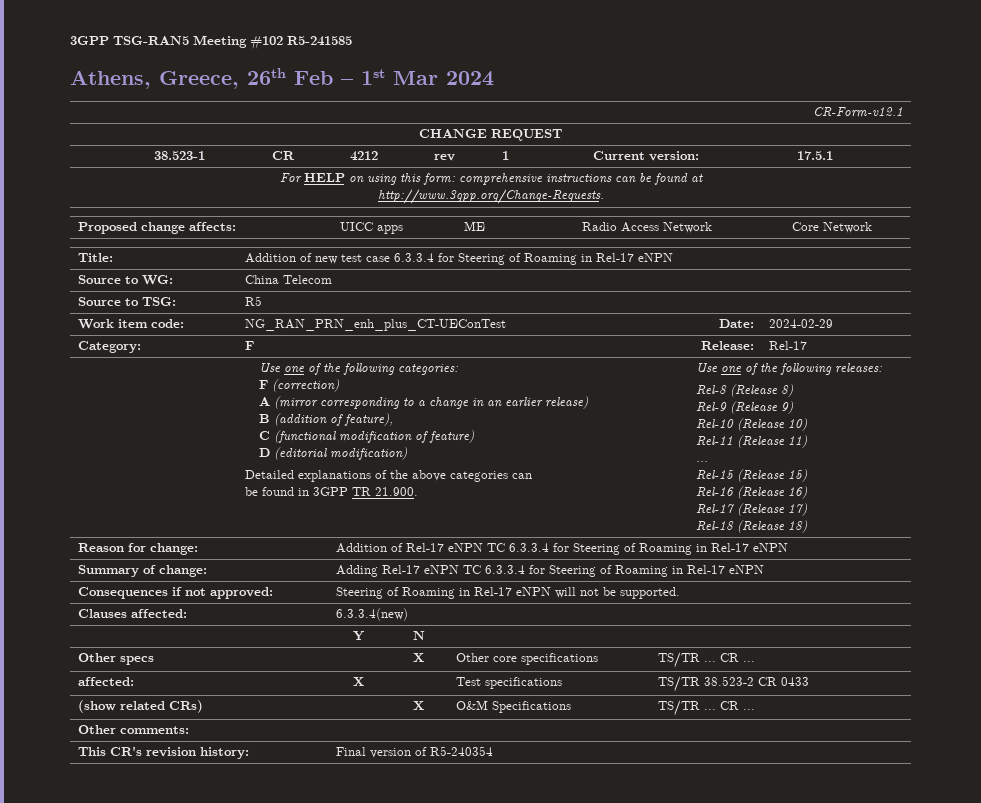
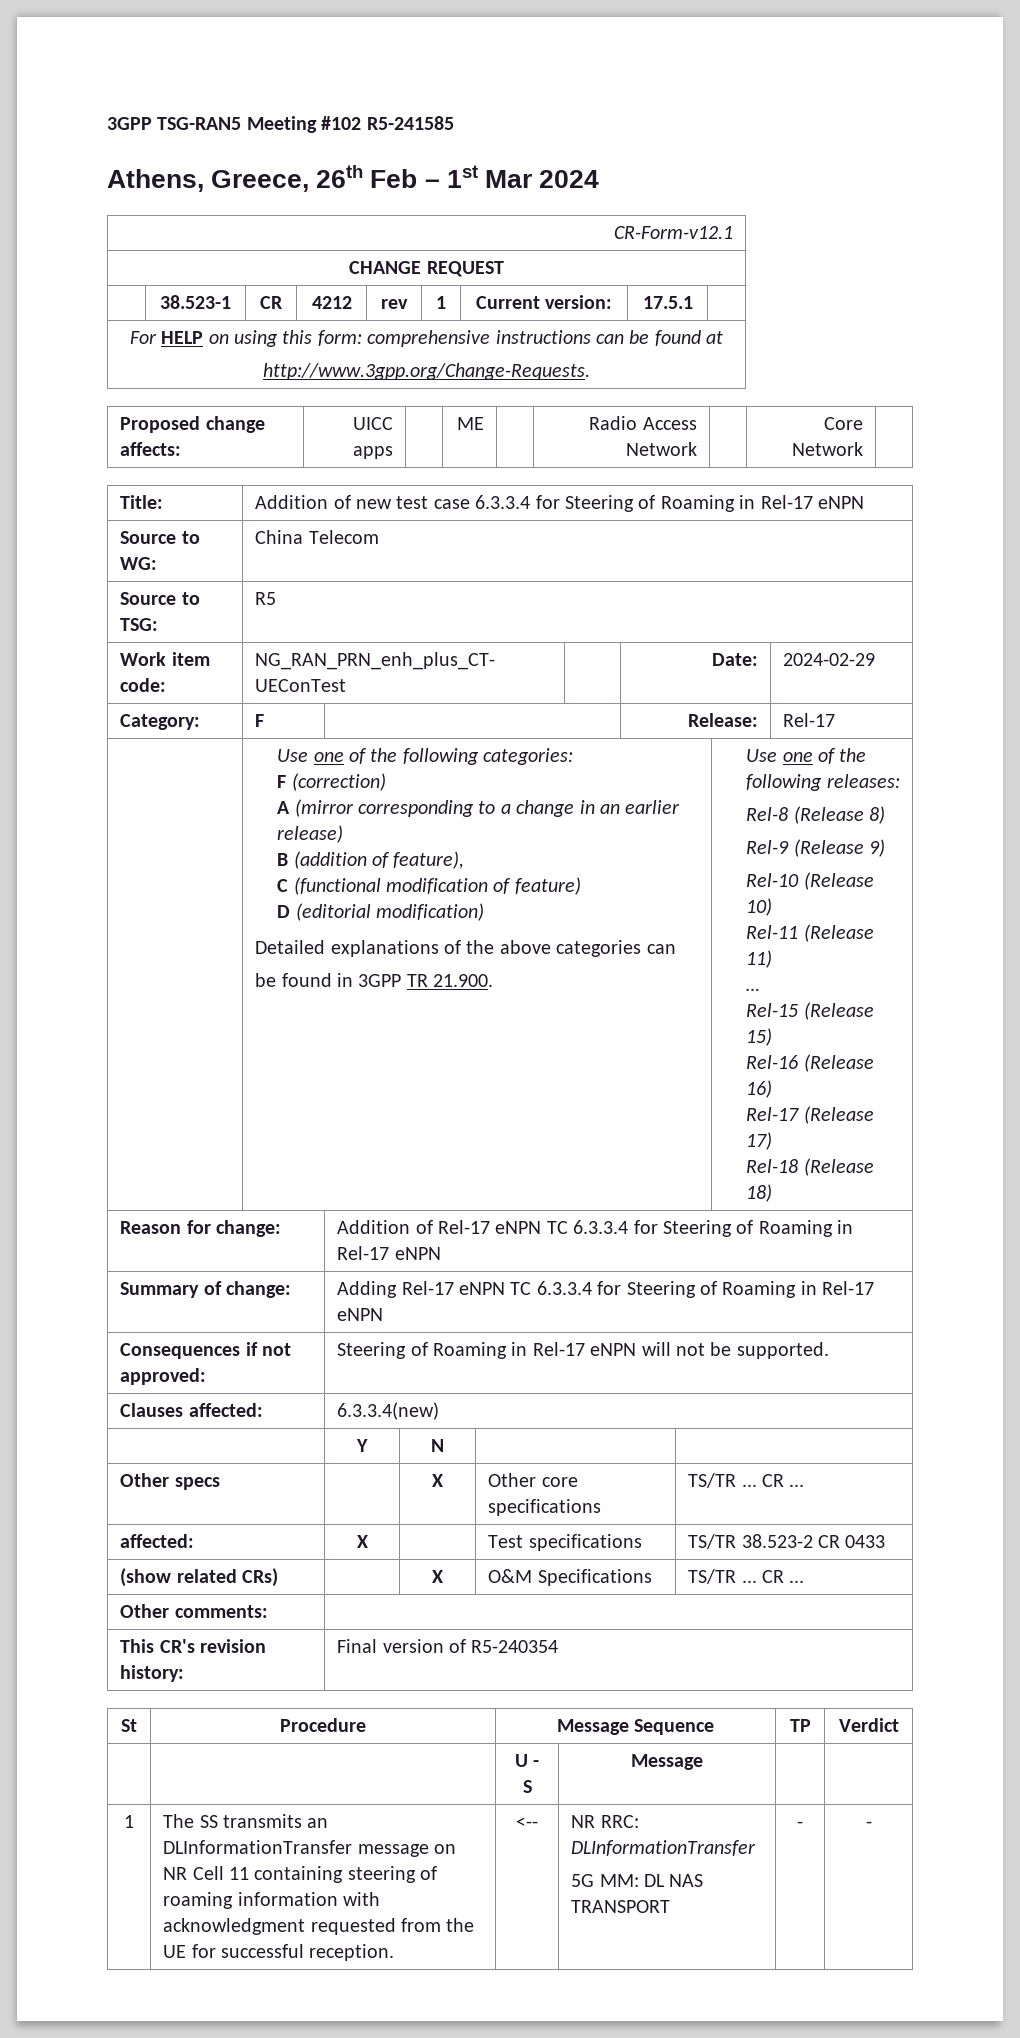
(494, 751) none -> [121,1719,137,1732] [280,1718,366,1732] [556,1719,715,1735] [789,1719,811,1732] [838,1718,899,1732] [514,1754,540,1767] [522,1780,532,1793] [631,1754,703,1770] [124,1815,134,1828] [163,1814,329,1828] [163,1840,457,1857] [163,1866,438,1883] [163,1892,381,1909] [163,1918,475,1935] [163,1944,395,1961] [516,1817,538,1828] [571,1815,639,1828] [571,1840,757,1856] [571,1874,704,1887] [571,1900,671,1913] [797,1821,803,1828] [865,1821,872,1828] // St | Procedure | Message Sequence | TP | Verdict // | | U - S | Message | | // 1 | The SS transmits an DLInformationTransfer message on NR Cell 11 containing steering of roaming information with acknowledgment requested from the UE for successful reception. | <-- | NR RRC: DLInformationTransfer // 5G MM: DL NAS TRANSPORT | - | -

